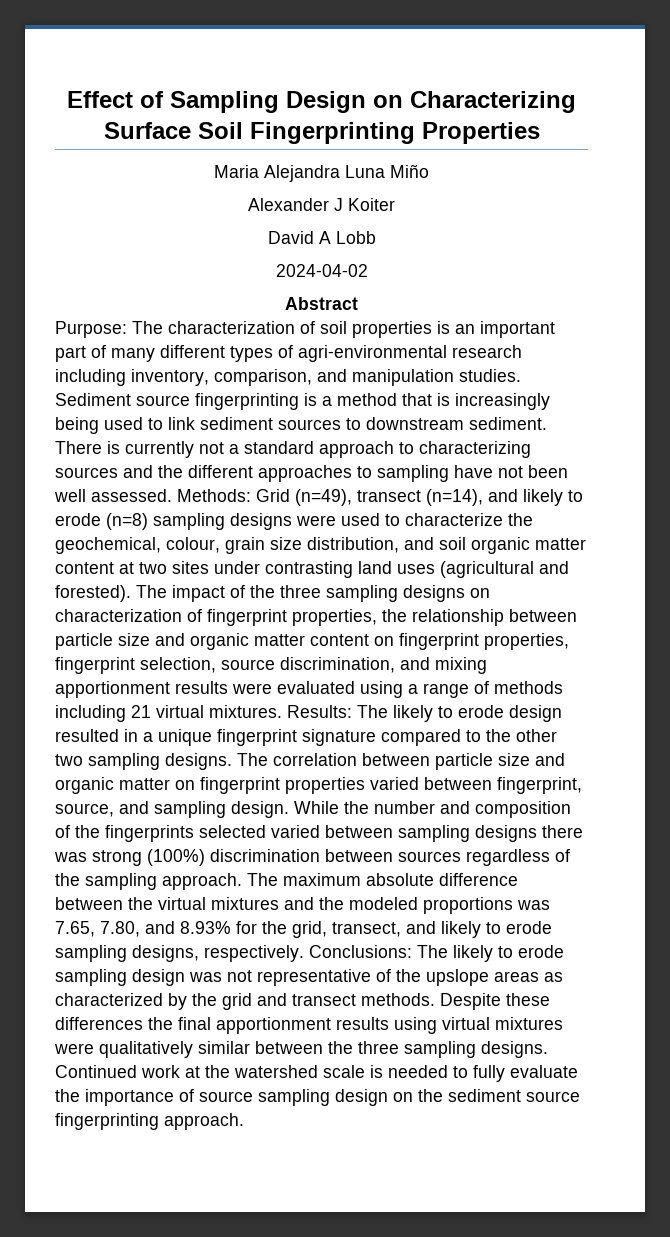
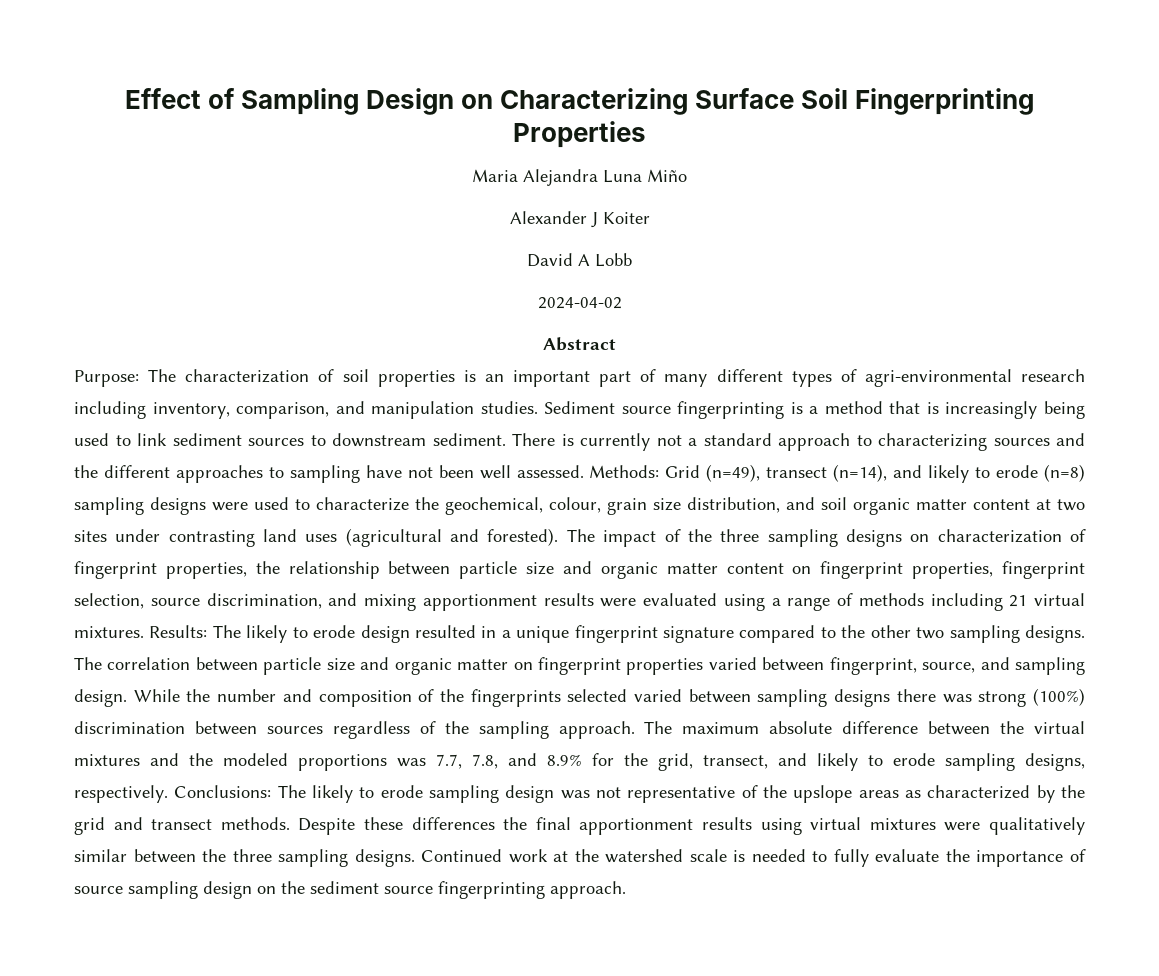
[55,921,231,937] 7.65, 7.80, and 8.93% -> [436,753,582,769] 7.7, 7.8, and 8.9%

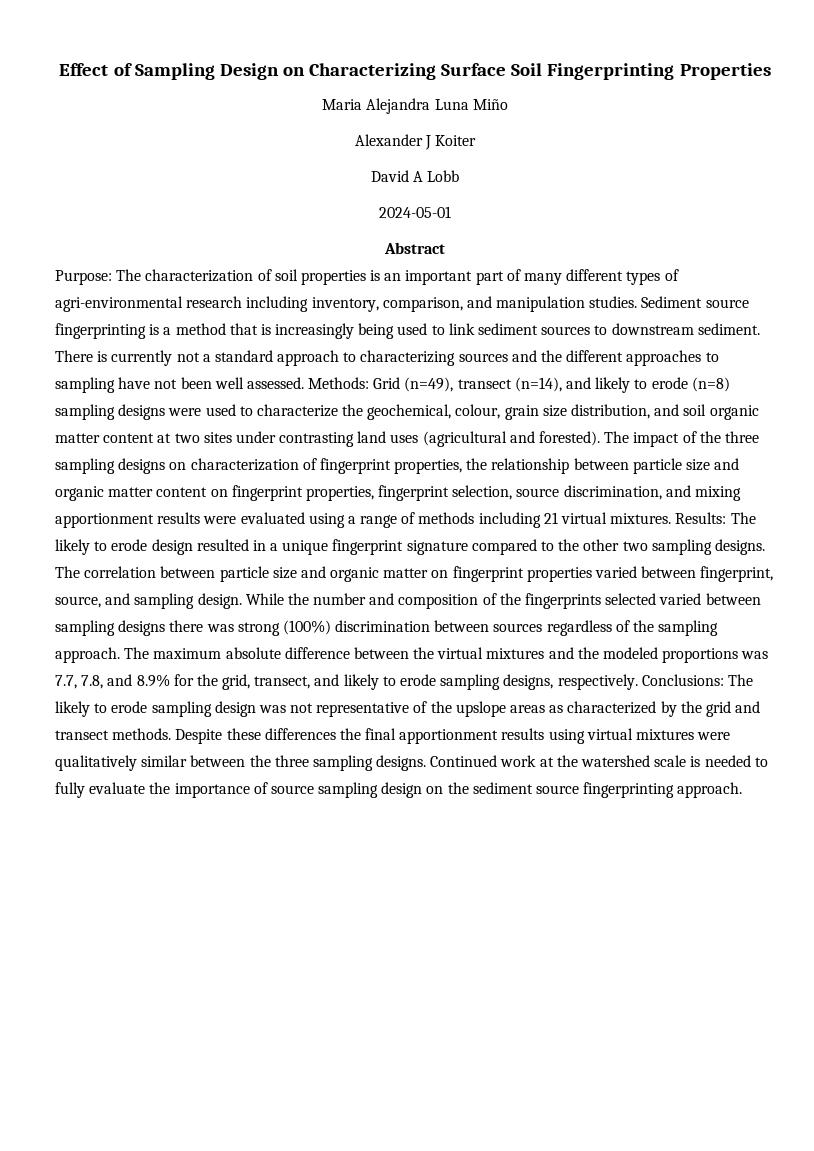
[537,297,622,309] 2024-04-02 -> [379,206,451,218] 2024-05-01

